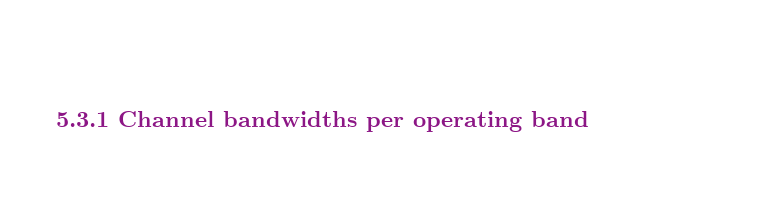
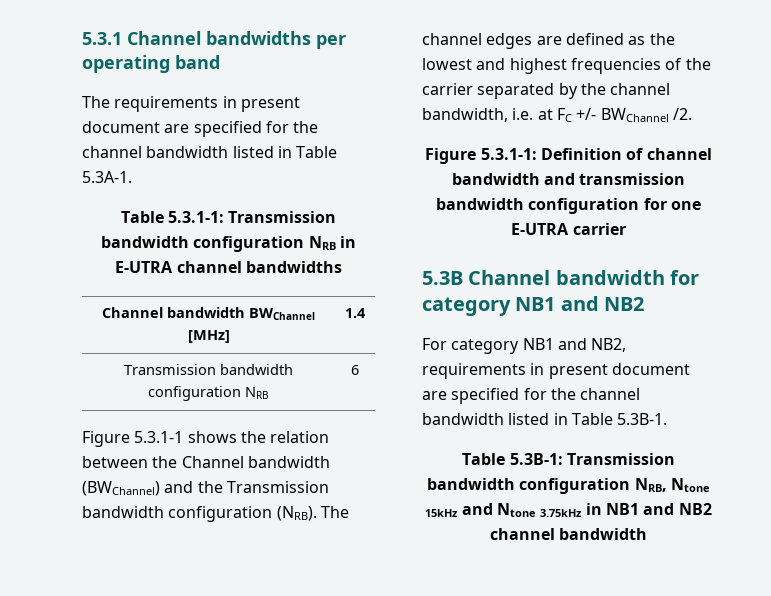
(589, 119) none -> [82,96,300,112] [82,121,319,137] [82,146,338,158] [82,171,132,183] [120,211,337,223] [101,236,356,252] [115,261,342,273] [102,307,315,320] [187,330,230,343] [344,308,366,318] [124,364,293,375] [148,386,269,401] [350,365,359,375] [82,431,330,447] [82,456,330,468] [82,481,329,496] [82,506,349,522] [422,33,675,49] [422,58,711,74] [422,83,671,99] [422,108,692,122] [425,148,712,164] [451,173,686,185] [436,198,701,214] [511,223,626,235] [422,270,700,285] [422,296,645,316] [422,338,627,354] [422,363,690,379] [422,388,641,404] [422,413,668,425] [462,453,675,465] [427,478,710,494] [425,503,712,517] [489,528,648,540] // The requirements in present document are specified for the channel bandwidth listed in Table 5.3A-1. // Table 5.3.1-1: Transmission bandwidth configuration NRB in E-UTRA channel bandwidths // Channel bandwidth BWChannel [MHz] | 1.4 // Transmission bandwidth configuration NRB | 6 // Figure 5.3.1-1 shows the relation between the Channel bandwidth (BWChannel) and the Transmission bandwidth configuration (NRB). The channel edges are defined as the lowest and highest frequencies of the carrier separated by the channel bandwidth, i.e. at FC +/- BWChannel /2. // Figure 5.3.1-1: Definition of channel bandwidth and transmission bandwidth configuration for one E-UTRA carrier // 5.3B Channel bandwidth for category NB1 and NB2 // For category NB1 and NB2, requirements in present document are specified for the channel bandwidth listed in Table 5.3B-1. // Table 5.3B-1: Transmission bandwidth configuration NRB, Ntone 15kHz and Ntone 3.75kHz in NB1 and NB2 channel bandwidth

